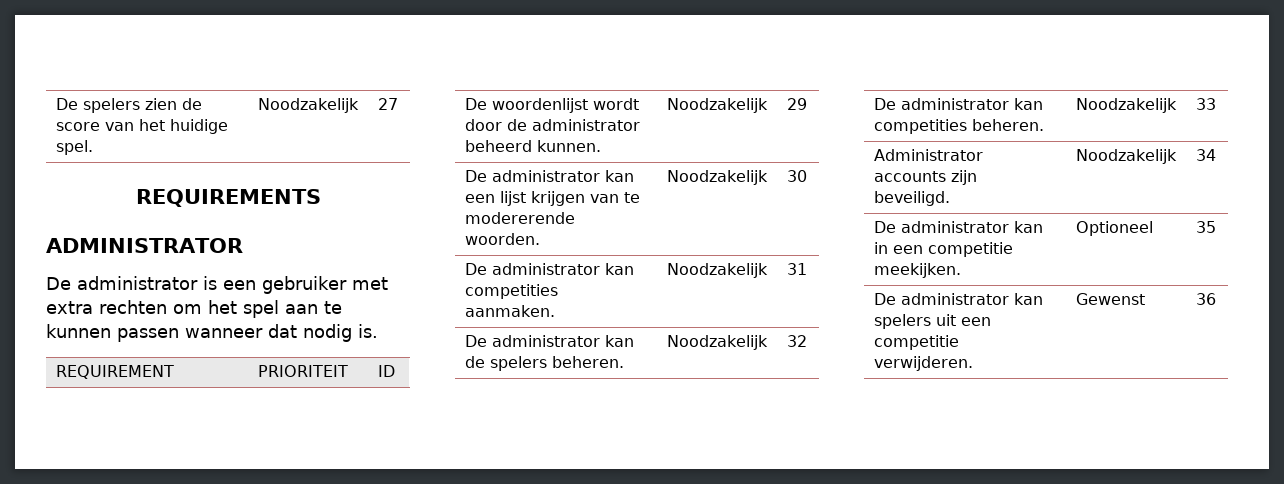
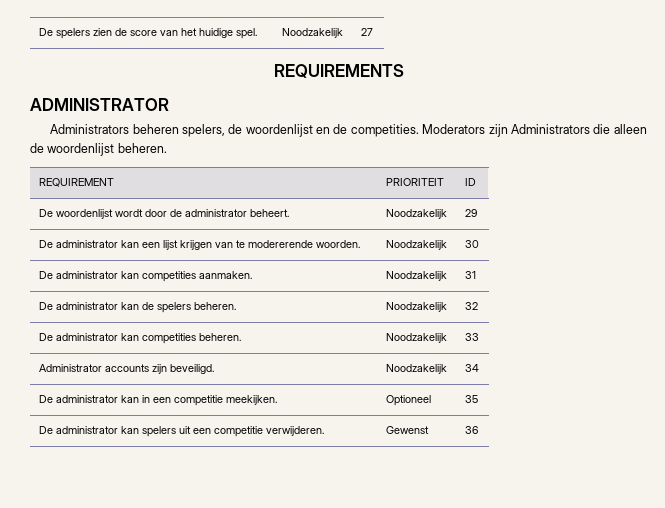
[46,276,388,294] [46,300,342,318] [46,324,378,342] De administrator is een gebruiker met extra rechten om het spel aan te kunnen passen wanneer dat nodig is. -> [50,124,647,137] [30,143,167,156] Administrators beheren spelers, de woordenlijst en de competities. Moderators zijn Administrators die alleen de woordenlijst beheren.
[464,140,601,152] beheerd kunnen. -> [249,209,289,217] beheert.

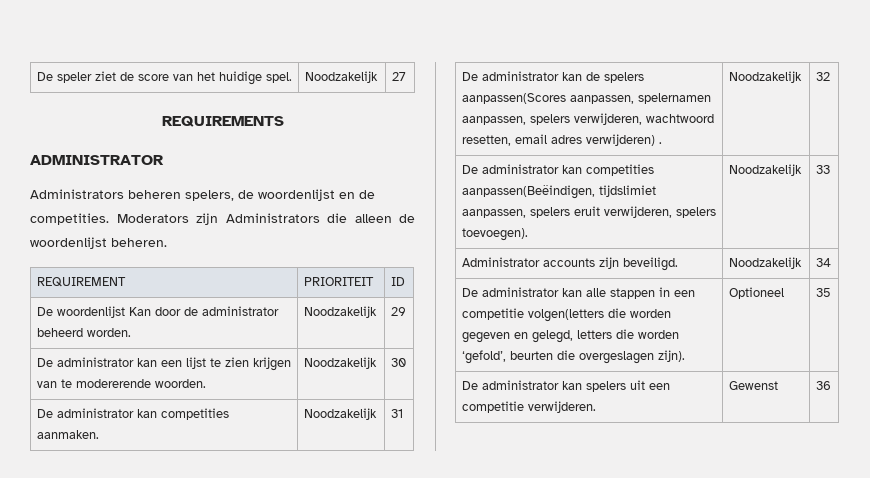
[38,28,112,39] De spelers zien -> [36,71,116,83] De speler ziet
[114,209,143,217] wordt -> [128,307,151,316] Kan
[249,209,289,217] beheert. -> [36,328,131,337] beheerd worden.
(178, 245) none -> [209,357,249,367] te zien
[193,302,236,310] beheren. -> [461,93,711,104] [461,113,714,125] [461,134,662,146] aanpassen(Scores aanpassen, spelernamen aanpassen, spelers verwijderen, wachtwoord resetten, email adres verwijderen) .
[198,333,241,341] beheren. -> [461,185,656,199] [461,206,716,218] [461,228,528,241] aanpassen(Beëindigen, tijdslimiet aanpassen, spelers eruit verwijderen, spelers toevoegen).
(139, 399) none -> [585,288,655,299] alle stappen
[225,395,277,405] meekijken. -> [527,308,671,322] [461,329,679,343] [461,350,685,364] volgen(letters die worden gegeven en gelegd, letters die worden ‘gefold’, beurten die overgeslagen zijn).

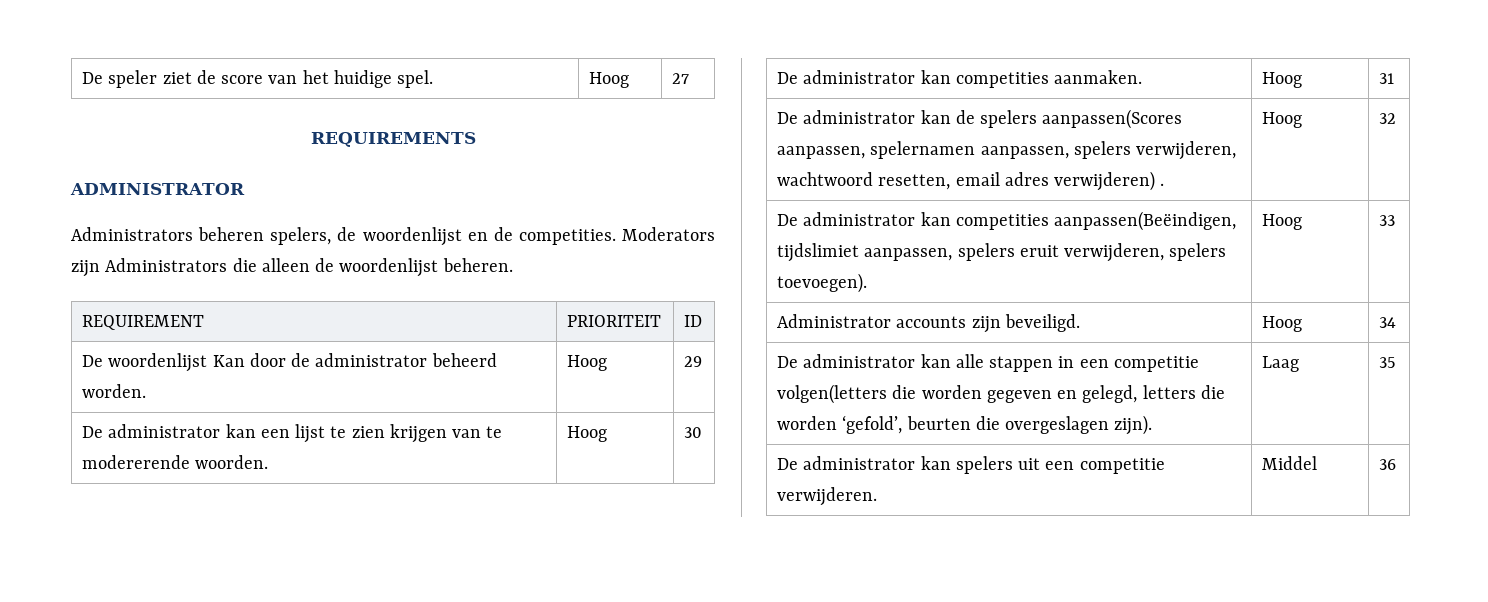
[304,71,378,83] Noodzakelijk -> [588,72,629,88] Hoog
[303,306,377,318] Noodzakelijk -> [566,355,607,371] Hoog
[303,357,377,369] Noodzakelijk -> [566,426,607,442] Hoog
[303,408,377,420] Noodzakelijk -> [1261,72,1302,88] Hoog
[728,71,802,83] Noodzakelijk -> [1261,112,1302,128] Hoog
[728,164,802,176] Noodzakelijk -> [1261,214,1302,230] Hoog
[728,257,802,269] Noodzakelijk -> [1261,316,1302,332] Hoog
[728,287,784,299] Optioneel -> [1261,356,1299,372] Laag
[728,381,778,390] Gewenst -> [1261,456,1317,470] Middel

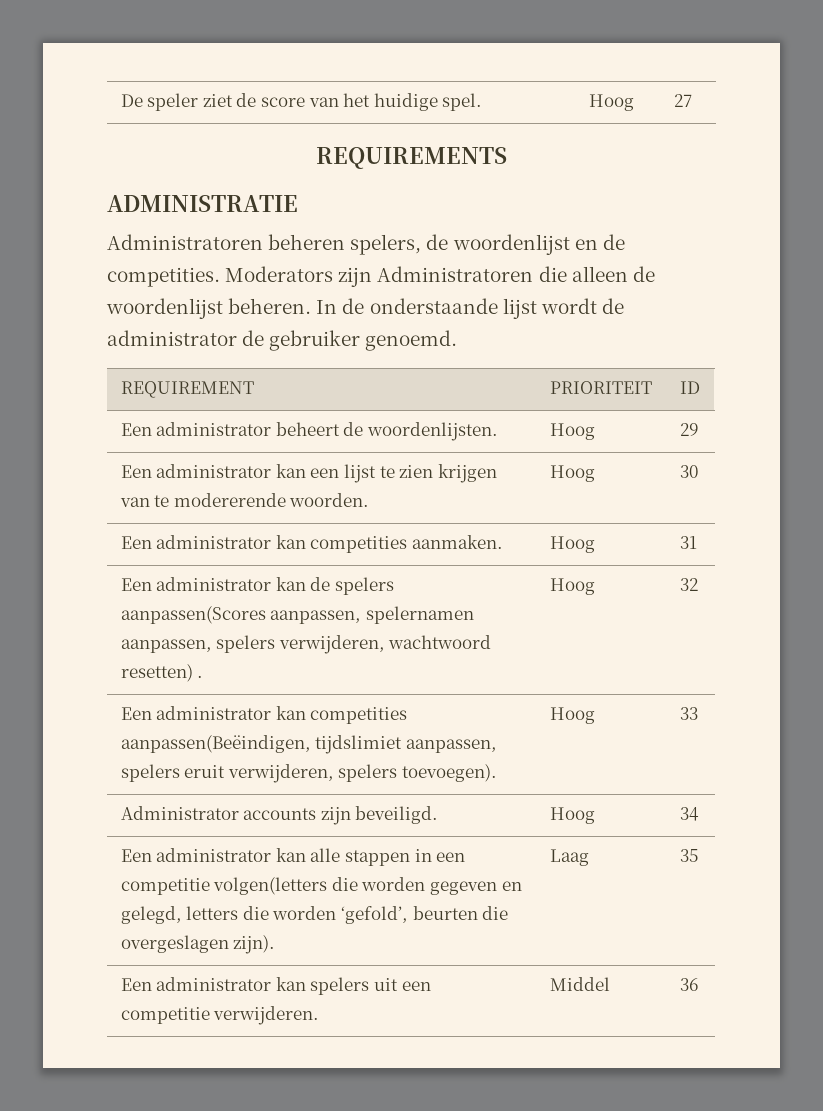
[70,183,245,195] [71,227,193,241] ADMINISTRATOR // Administrators -> [107,195,298,212] [107,234,263,250] ADMINISTRATIE // Administratoren
[105,258,228,272] Administrators -> [377,266,534,282] Administratoren
[81,315,204,330] [566,315,661,327] [683,315,702,327] [81,353,497,372] [81,384,146,398] // REQUIREMENT | PRIORITEIT | ID // De woordenlijst Kan door de administrator beheerd worden. -> [316,298,624,319] [107,330,458,351] [120,381,254,398] [549,381,652,394] [679,381,700,394] [120,422,498,441] In de onderstaande lijst wordt de administrator de gebruiker genoemd. // REQUIREMENT | PRIORITEIT | ID // Een administrator beheert de woordenlijsten.
[81,426,103,438] De -> [120,465,152,478] Een
[776,72,798,84] De -> [120,536,152,549] Een
[776,112,798,124] De -> [120,578,152,591] Een
[878,171,1156,191] resetten, email adres verwijderen) -> [120,664,193,682] resetten)
[776,214,798,226] De -> [120,707,152,720] Een
[776,356,798,368] De -> [120,849,152,862] Een
[776,458,798,470] De -> [120,978,152,991] Een

